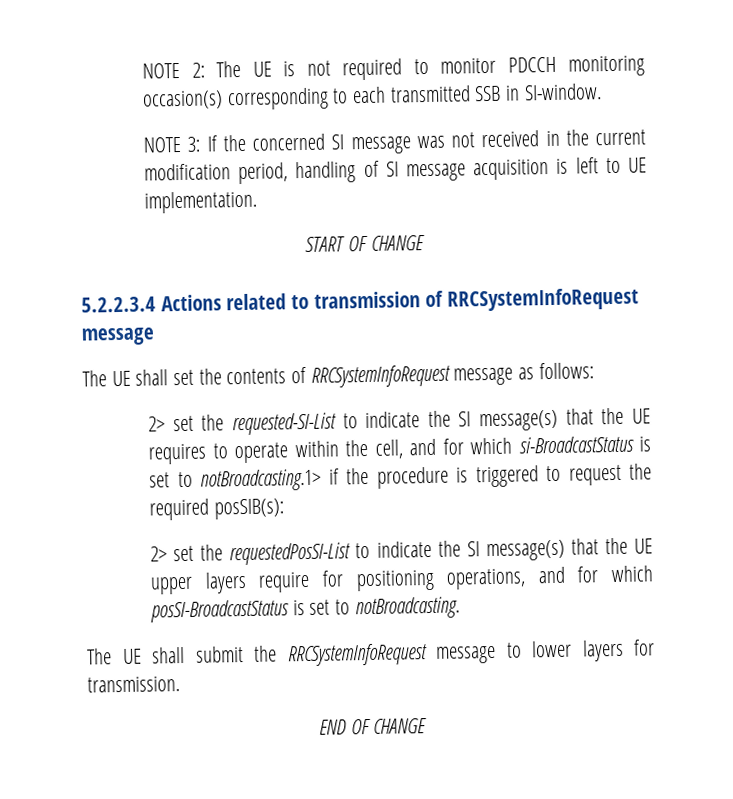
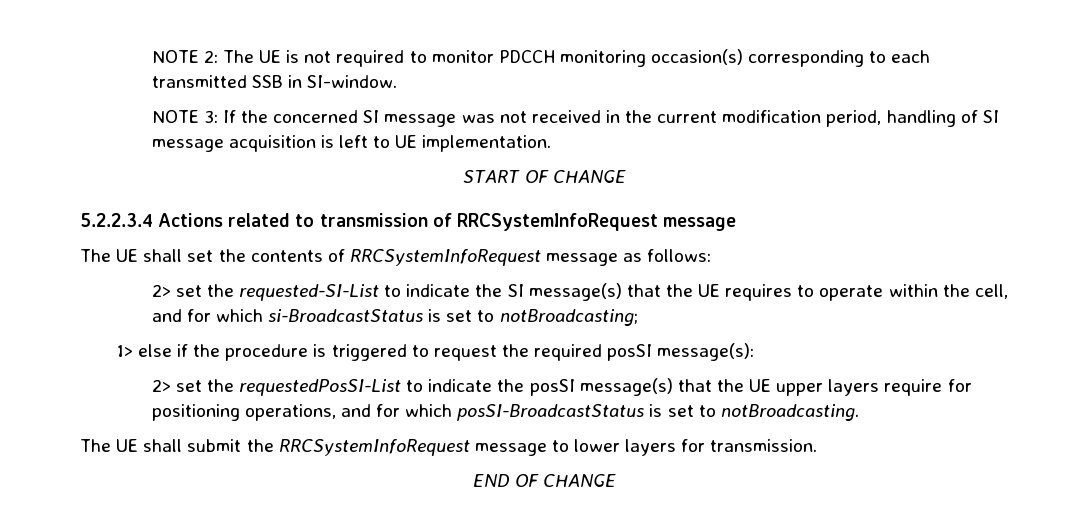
[200,468,322,492] notBroadcasting.1> -> [499,309,638,326] [115,344,172,357] notBroadcasting; // 1> else
[213,498,284,520] posSIB(s): -> [607,343,755,361] posSI message(s):
[466,541,480,557] SI -> [529,379,575,396] posSI

